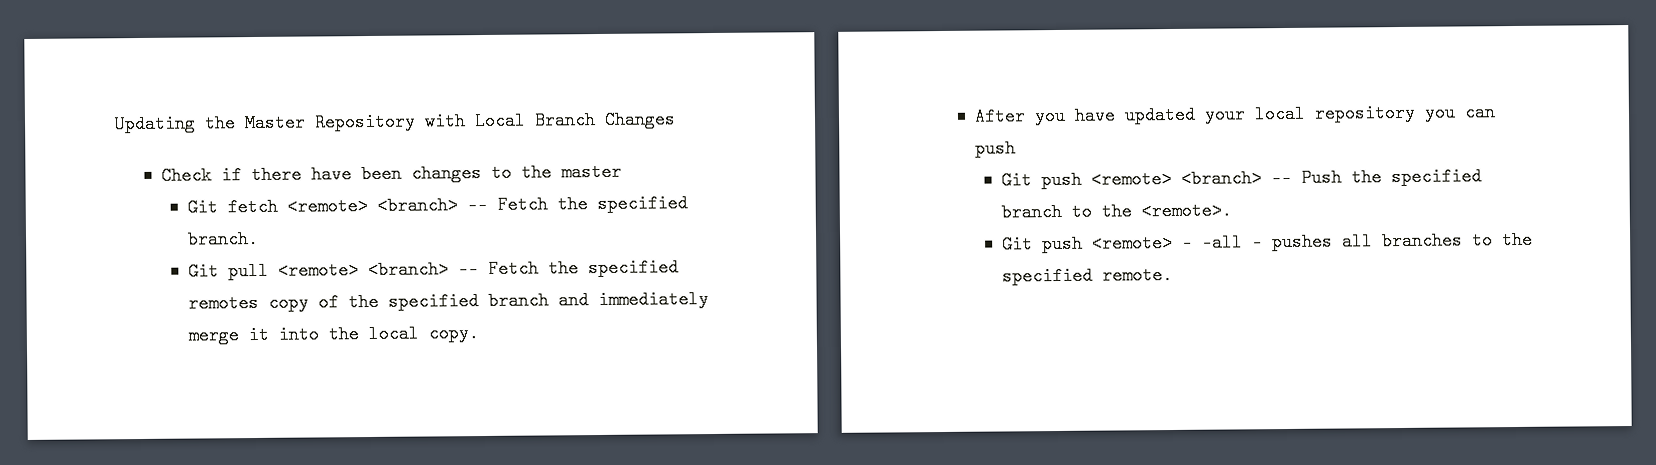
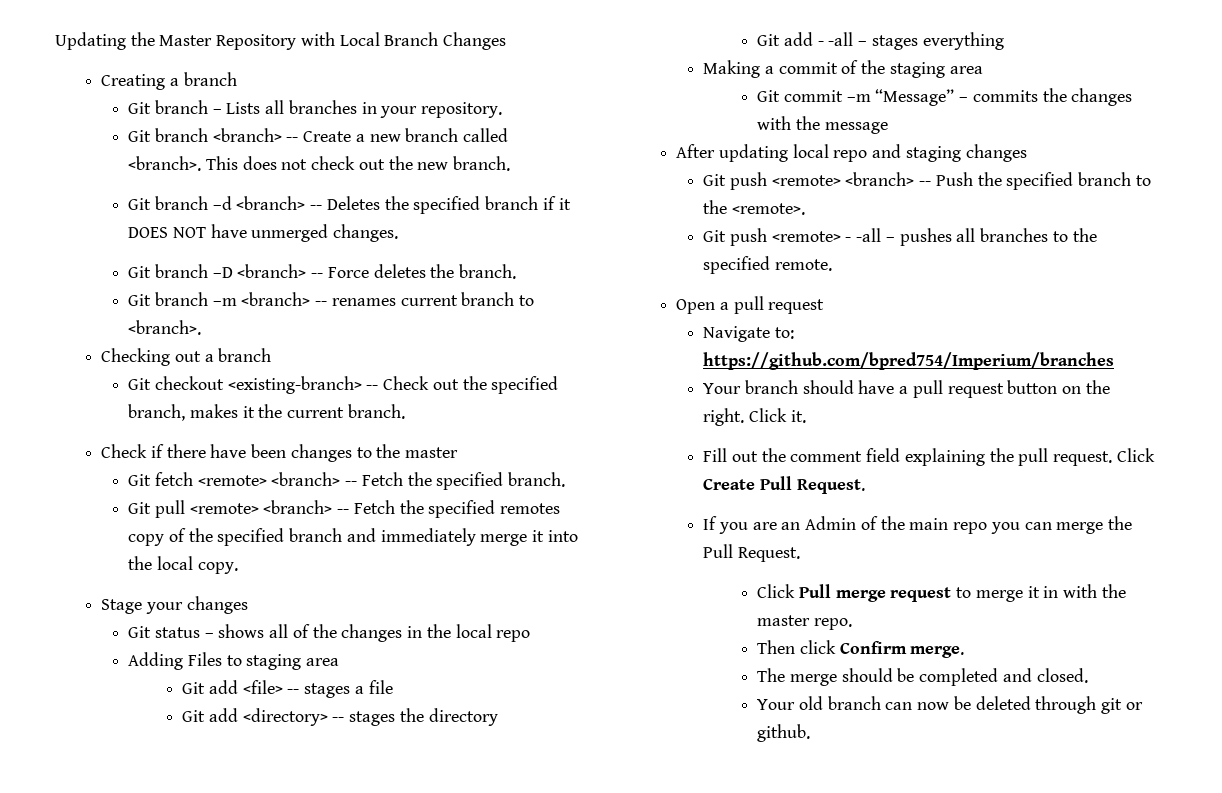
(676, 119) none -> [101,72,237,90] [128,100,503,118] [128,128,509,142] [128,156,511,171] [128,196,571,214] [128,224,399,242] [128,264,517,279] [128,292,535,306] [128,320,202,335] [101,348,272,366] [128,376,559,394] [128,404,405,421] // Creating a branch // Git branch – Lists all branches in your repository. // Git branch <branch> -- Create a new branch called <branch>. This does not check out the new branch. // Git branch –d <branch> -- Deletes the specified branch if it DOES NOT have unmerged changes. // Git branch –D <branch> -- Force deletes the branch. // Git branch –m <branch> -- renames current branch to <branch>. // Checking out a branch // Git checkout <existing-branch> -- Check out the specified branch, makes it the current branch.
[974,103,1497,126] [975,139,1017,158] After you have updated your local repository you can push -> [101,596,248,614] [128,624,531,642] [128,652,340,670] [182,680,393,698] [182,708,498,726] [757,32,1004,50] [703,60,983,78] [757,88,1133,106] [757,116,888,134] [676,144,1027,162] Stage your changes // Git status – shows all of the changes in the local repo // Adding Files to staging area // Git add <file> -- stages a file // Git add <directory> -- stages the directory // Git add - -all – stages everything // Making a commit of the staging area // Git commit –m “Message” – commits the changes with the message // After updating local repo and staging changes
(1173, 275) none -> [676,296,825,314] [703,326,795,342] [703,352,1115,370] [703,380,1110,398] [703,408,806,426] [703,448,1155,466] [703,476,865,494] [703,516,1132,534] [703,544,801,562] [757,584,1126,602] [757,615,853,630] [757,640,965,658] [757,668,1088,686] [757,696,1143,714] [757,724,811,742] // Open a pull request // Navigate to: https://github.com/bpred754/Imperium/branches // Your branch should have a pull request button on the right. Click it. // Fill out the comment field explaining the pull request. Click Create Pull Request. // If you are an Admin of the main repo you can merge the Pull Request. // Click Pull merge request to merge it in with the master repo. // Then click Confirm merge. // The merge should be completed and closed. // Your old branch can now be deleted through git or github.

